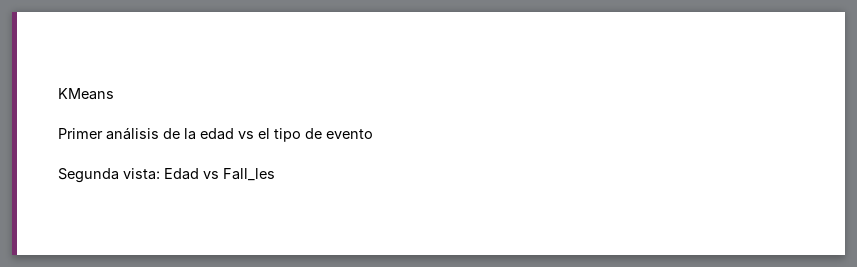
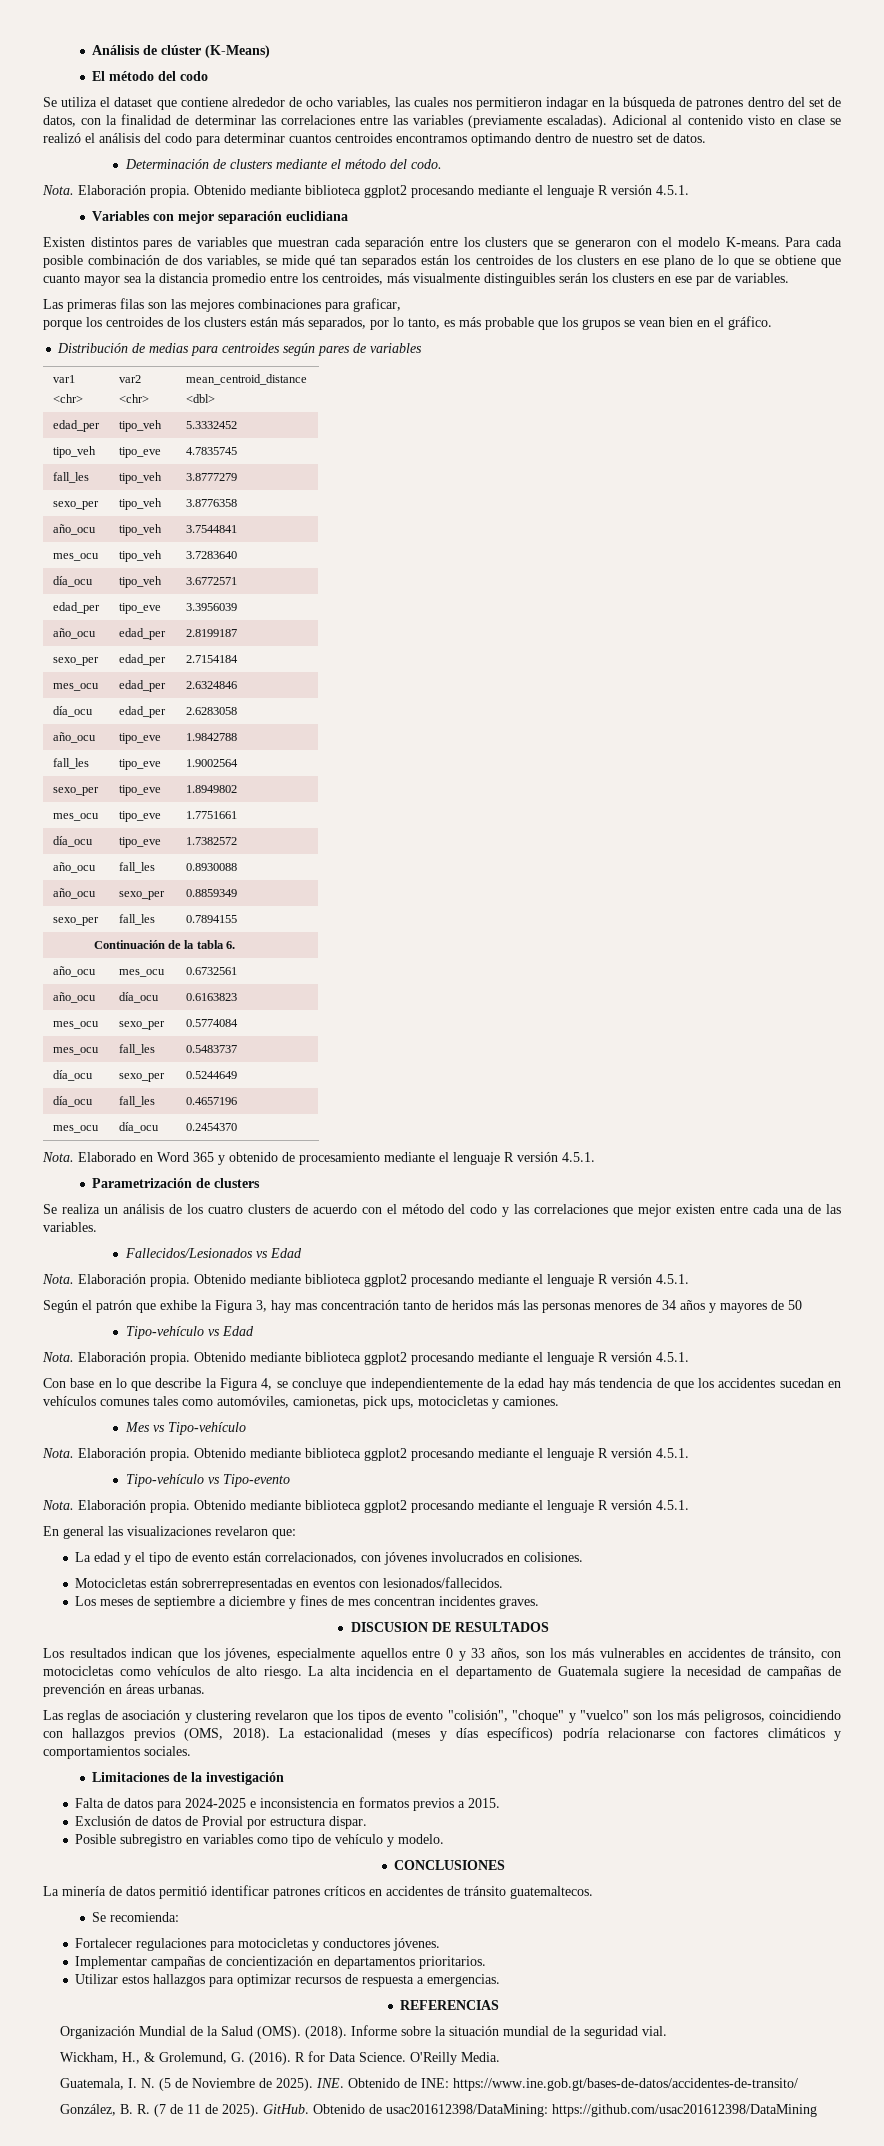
[58,88,114,100] [58,127,373,142] [58,168,275,183] KMeans // Primer análisis de la edad vs el tipo de evento // Segunda vista: Edad vs Fall_les -> [92,45,271,58] [92,71,209,81] [43,97,842,110] [43,114,841,128] [43,133,706,146] [125,159,443,169] [42,185,689,198] [92,211,349,224] [43,237,842,250] [43,255,841,268] [43,273,789,286] [43,298,401,312] [43,316,772,330] [57,343,423,356] [52,375,75,383] [52,394,83,403] [118,375,141,383] [118,394,149,403] [185,374,307,385] [185,394,215,403] [52,420,100,432] [118,420,162,432] [185,421,237,429] [52,446,96,458] [118,447,161,458] [185,447,237,455] [52,472,89,483] [118,472,162,484] [185,473,237,481] [52,501,99,510] [118,498,162,510] [185,499,237,507] [52,524,96,535] [118,524,162,536] [185,525,237,533] [52,553,99,561] [118,550,162,562] [185,551,237,559] [52,576,93,587] [118,576,162,588] [185,577,237,585] [52,602,100,614] [118,603,161,614] [185,603,237,611] [52,628,96,639] [118,628,166,640] [185,629,237,637] [52,657,99,666] [118,654,166,666] [185,655,238,663] [52,683,99,691] [118,680,166,692] [185,681,237,689] [52,706,93,717] [118,706,166,718] [185,707,237,715] [52,732,96,743] [118,733,161,744] [185,733,237,741] [52,758,89,769] [118,759,161,770] [185,759,238,767] [52,787,99,796] [118,785,161,796] [185,785,237,793] [52,813,99,821] [118,811,161,822] [185,811,237,819] [52,836,93,847] [118,837,161,848] [185,837,237,845] [52,862,96,873] [118,862,155,873] [185,863,237,871] [52,888,96,899] [118,891,165,900] [185,889,237,897] [52,917,99,926] [118,914,155,925] [185,915,237,923] [93,940,236,949] [52,966,96,977] [118,969,165,977] [185,967,237,975] [52,992,96,1003] [118,992,159,1003] [185,993,237,1001] [52,1021,99,1029] [118,1021,165,1030] [185,1019,238,1027] [52,1047,99,1055] [118,1044,155,1055] [185,1045,237,1053] [52,1070,93,1081] [118,1073,165,1082] [185,1071,237,1079] [52,1096,93,1107] [118,1096,155,1107] [185,1097,237,1105] [52,1125,99,1133] [118,1122,159,1133] [185,1123,237,1131] [42,1152,595,1165] [92,1178,261,1188] [43,1204,842,1217] [43,1222,97,1232] [125,1248,303,1258] [42,1274,689,1287] [43,1300,802,1313] [126,1326,255,1339] [42,1352,689,1365] [43,1378,841,1391] [43,1396,559,1409] [125,1422,247,1435] [42,1448,689,1461] [126,1474,291,1487] [42,1500,689,1513] [43,1526,296,1539] [75,1552,584,1565] [75,1577,504,1591] [75,1595,540,1609] [350,1622,549,1632] [43,1648,841,1661] [43,1666,841,1679] [43,1684,205,1697] [43,1710,841,1723] [43,1727,841,1741] [43,1746,191,1759] [92,1772,285,1785] [75,1797,501,1811] [75,1816,368,1829] [75,1834,445,1847] [394,1860,506,1870] [43,1885,593,1899] [92,1912,180,1922] [75,1938,441,1951] [75,1956,487,1969] [75,1974,501,1987] [400,2000,500,2010] [59,2025,667,2039] [59,2051,500,2065] [59,2078,798,2091] [59,2104,817,2117] Análisis de clúster (K-Means) // El método del codo // Se utiliza el dataset que contiene alrededor de ocho variables, las cuales nos permitieron indagar en la búsqueda de patrones dentro del set de datos, con la finalidad de determinar las correlaciones entre las variables (previamente escaladas). Adicional al contenido visto en clase se realizó el análisis del codo para determinar cuantos centroides encontramos optimando dentro de nuestro set de datos. // Determinación de clusters mediante el método del codo. // Nota. Elaboración propia. Obtenido mediante biblioteca ggplot2 procesando mediante el lenguaje R versión 4.5.1. // Variables con mejor separación euclidiana // Existen distintos pares de variables que muestran cada separación entre los clusters que se generaron con el modelo K-means. Para cada posible combinación de dos variables, se mide qué tan separados están los centroides de los clusters en ese plano de lo que se obtiene que cuanto mayor sea la distancia promedio entre los centroides, más visualmente distinguibles serán los clusters en ese par de variables. // Las primeras filas son las mejores combinaciones para graficar, // porque los centroides de los clusters están más separados, por lo tanto, es más probable que los grupos se vean bien en el gráfico. // Distribución de medias para centroides según pares de variables // var1 // <chr> | var2 // <chr> | mean_centroid_distance // <dbl> // edad_per | tipo_veh | 5.3332452 // tipo_veh | tipo_eve | 4.7835745 // fall_les | tipo_veh | 3.8777279 // sexo_per | tipo_veh | 3.8776358 // año_ocu | tipo_veh | 3.7544841 // mes_ocu | tipo_veh | 3.7283640 // día_ocu | tipo_veh | 3.6772571 // edad_per | tipo_eve | 3.3956039 // año_ocu | edad_per | 2.8199187 // sexo_per | edad_per | 2.7154184 // mes_ocu | edad_per | 2.6324846 // día_ocu | edad_per | 2.6283058 // año_ocu | tipo_eve | 1.9842788 // fall_les | tipo_eve | 1.9002564 // sexo_per | tipo_eve | 1.8949802 // mes_ocu | tipo_eve | 1.7751661 // día_ocu | tipo_eve | 1.7382572 // año_ocu | fall_les | 0.8930088 // año_ocu | sexo_per | 0.8859349 // sexo_per | fall_les | 0.7894155 // Continuación de la tabla 6. // año_ocu | mes_ocu | 0.6732561 // año_ocu | día_ocu | 0.6163823 // mes_ocu | sexo_per | 0.5774084 // mes_ocu | fall_les | 0.5483737 // día_ocu | sexo_per | 0.5244649 // día_ocu | fall_les | 0.4657196 // mes_ocu | día_ocu | 0.2454370 // Nota. Elaborado en Word 365 y obtenido de procesamiento mediante el lenguaje R versión 4.5.1. // Parametrización de clusters // Se realiza un análisis de los cuatro clusters de acuerdo con el método del codo y las correlaciones que mejor existen entre cada una de las variables. // Fallecidos/Lesionados vs Edad // Nota. Elaboración propia. Obtenido mediante biblioteca ggplot2 procesando mediante el lenguaje R versión 4.5.1. // Según el patrón que exhibe la Figura 3, hay mas concentración tanto de heridos más las personas menores de 34 años y mayores de 50 // Tipo-vehículo vs Edad // Nota. Elaboración propia. Obtenido mediante biblioteca ggplot2 procesando mediante el lenguaje R versión 4.5.1. // Con base en lo que describe la Figura 4, se concluye que independientemente de la edad hay más tendencia de que los accidentes sucedan en vehículos comunes tales como automóviles, camionetas, pick ups, motocicletas y camiones. // Mes vs Tipo-vehículo // Nota. Elaboración propia. Obtenido mediante biblioteca ggplot2 procesando mediante el lenguaje R versión 4.5.1. // Tipo-vehículo vs Tipo-evento // Nota. Elaboración propia. Obtenido mediante biblioteca ggplot2 procesando mediante el lenguaje R versión 4.5.1. // En general las visualizaciones revelaron que: // La edad y el tipo de evento están correlacionados, con jóvenes involucrados en colisiones. // Motocicletas están sobrerrepresentadas en eventos con lesionados/fallecidos. // Los meses de septiembre a diciembre y fines de mes concentran incidentes graves. // DISCUSION DE RESULTADOS // Los resultados indican que los jóvenes, especialmente aquellos entre 0 y 33 años, son los más vulnerables en accidentes de tránsito, con motocicletas como vehículos de alto riesgo. La alta incidencia en el departamento de Guatemala sugiere la necesidad de campañas de prevención en áreas urbanas. // Las reglas de asociación y clustering revelaron que los tipos de evento "colisión", "choque" y "vuelco" son los más peligrosos, coincidiendo con hallazgos previos (OMS, 2018). La estacionalidad (meses y días específicos) podría relacionarse con factores climáticos y comportamientos sociales. // Limitaciones de la investigación // Falta de datos para 2024-2025 e inconsistencia en formatos previos a 2015. // Exclusión de datos de Provial por estructura dispar. // Posible subregistro en variables como tipo de vehículo y modelo. // CONCLUSIONES // La minería de datos permitió identificar patrones críticos en accidentes de tránsito guatemaltecos. // Se recomienda: // Fortalecer regulaciones para motocicletas y conductores jóvenes. // Implementar campañas de concientización en departamentos prioritarios. // Utilizar estos hallazgos para optimizar recursos de respuesta a emergencias. // REFERENCIAS // Organización Mundial de la Salud (OMS). (2018). Informe sobre la situación mundial de la seguridad vial. // Wickham, H., & Grolemund, G. (2016). R for Data Science. O'Reilly Media. // Guatemala, I. N. (5 de Noviembre de 2025). INE. Obtenido de INE: https://www.ine.gob.gt/bases-de-datos/accidentes-de-transito/ // González, B. R. (7 de 11 de 2025). GitHub. Obtenido de usac201612398/DataMining: https://github.com/usac201612398/DataMining

